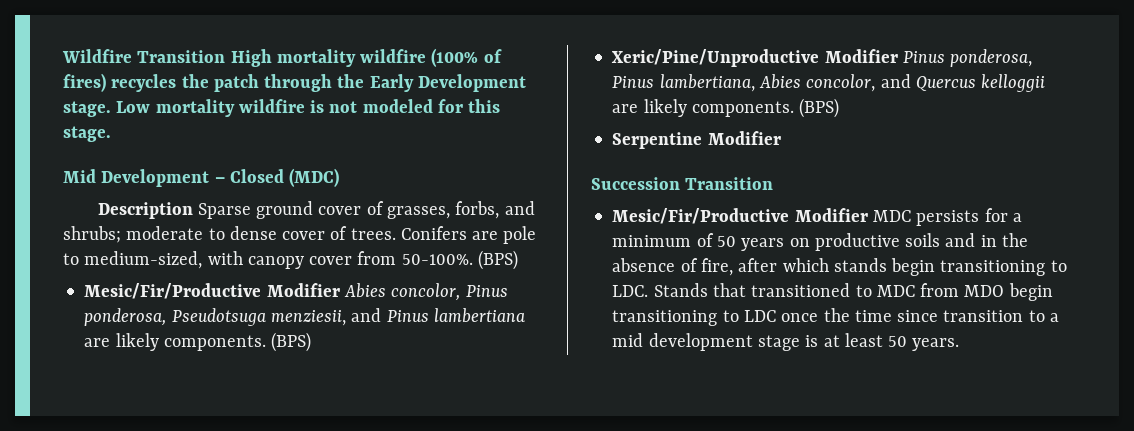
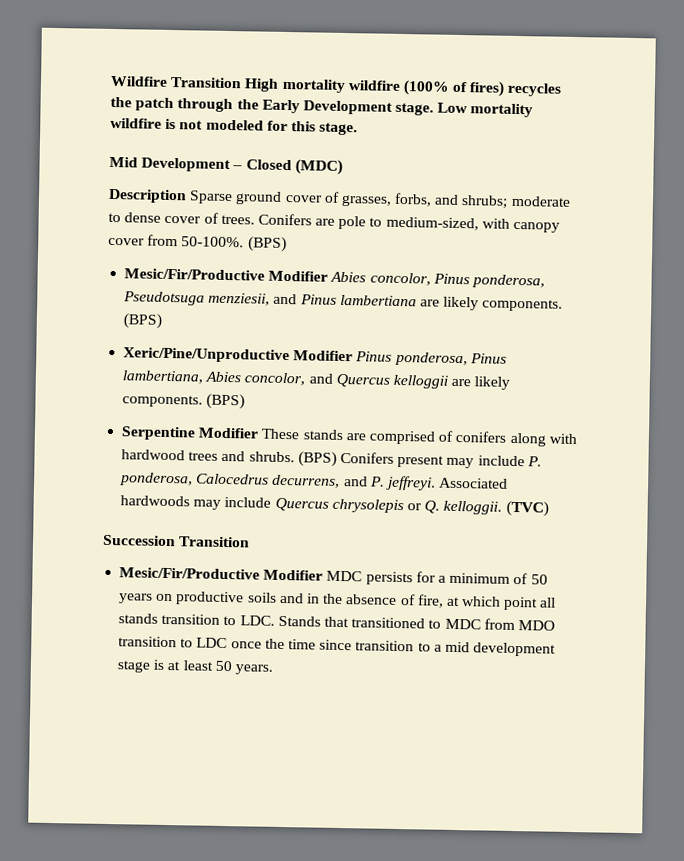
(781, 138) none -> [261,428,577,447] [121,449,542,469] [120,472,509,491] [120,495,549,517] These stands are comprised of conifers along with hardwood trees and shrubs. (BPS) Conifers present may include P. ponderosa, Calocedrus decurrens, and P. jeffreyi. Associated hardwoods may include Quercus chrysolepis or Q. kelloggii. (TVC)
[738,258,1046,276] after which stands begin transitioning -> [445,596,557,611] [118,613,221,625] at which point all stands transition
[1008,283,1053,301] [612,310,718,326] begin transitioning -> [118,636,178,648] transition

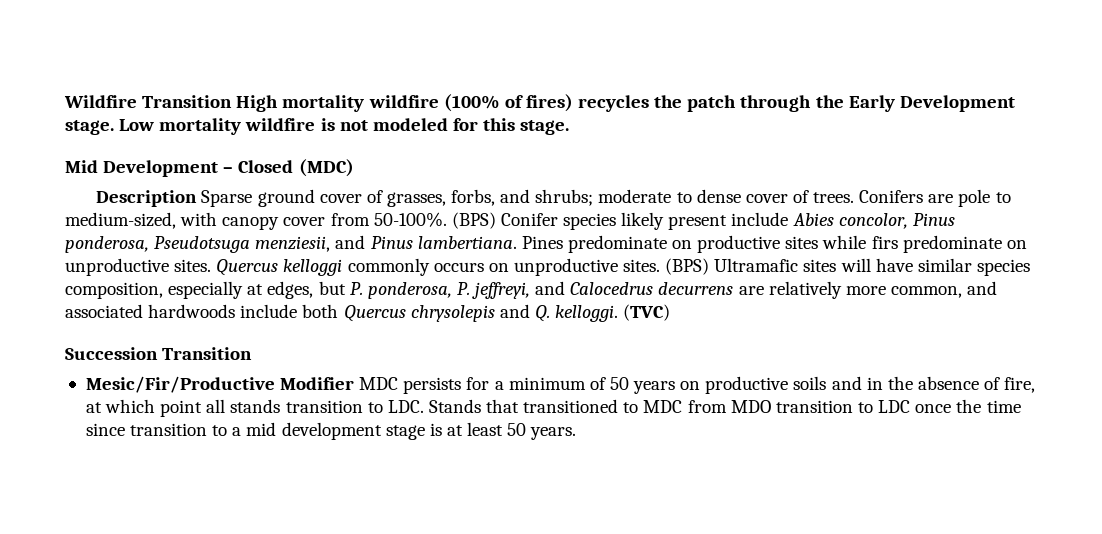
[124,268,329,282] // Mesic/Fir/Productive Modifier -> [500,212,789,230] Conifer species likely present include
[339,294,564,312] [123,313,163,329] [123,347,507,367] [122,370,511,390] [122,393,246,410] [121,426,577,447] [121,449,542,469] [120,472,509,491] [120,495,503,515] lambertiana are likely components. (BPS) // Xeric/Pine/Unproductive Modifier Pinus ponderosa, Pinus lambertiana, Abies concolor, and Quercus kelloggii are likely components. (BPS) // Serpentine Modifier These stands are comprised of conifers along with hardwood trees and shrubs. (BPS) Conifers present may include P. ponderosa, Calocedrus decurrens, and P. jeffreyi. Associated hardwoods may include Quercus chrysolepis or Q. kelloggii. -> [417,235,1027,253] [65,258,1030,276] [65,281,998,299] [65,304,619,322] lambertiana. Pines predominate on productive sites while firs predominate on unproductive sites. Quercus kelloggi commonly occurs on unproductive sites. (BPS) Ultramafic sites will have similar species composition, especially at edges, but P. ponderosa, P. jeffreyi, and Calocedrus decurrens are relatively more common, and associated hardwoods include both Quercus chrysolepis and Q. kelloggi.

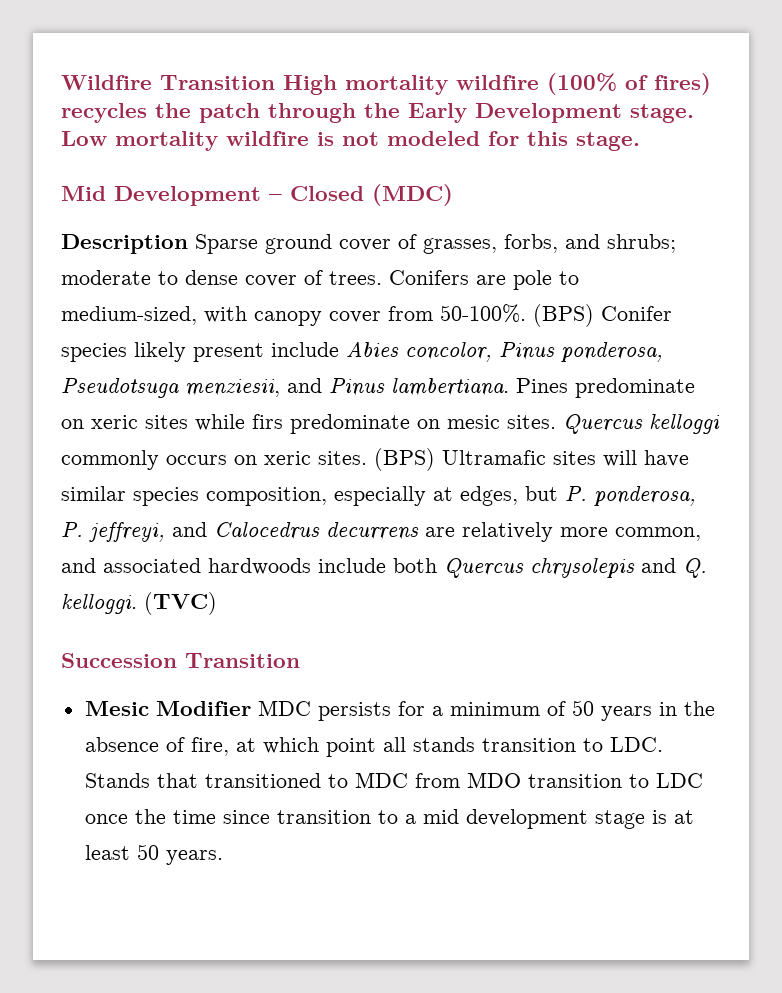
[697,235,781,253] productive -> [91,415,138,429] xeric
[65,258,169,276] unproductive -> [447,415,500,429] mesic
[513,258,618,276] unproductive -> [264,451,311,465] xeric
[85,376,275,393] Mesic/Fir/Productive -> [84,701,149,716] Mesic
[680,376,862,394] on productive soils and -> (652, 713) none

